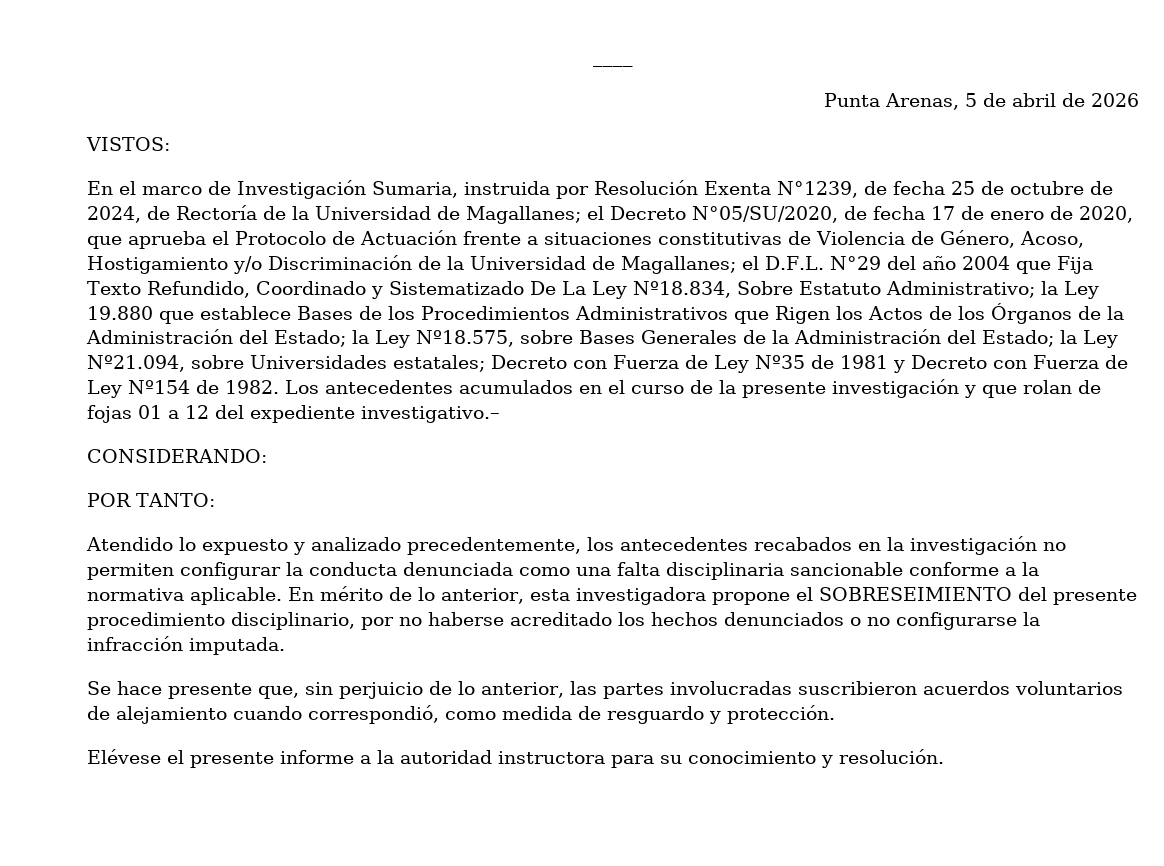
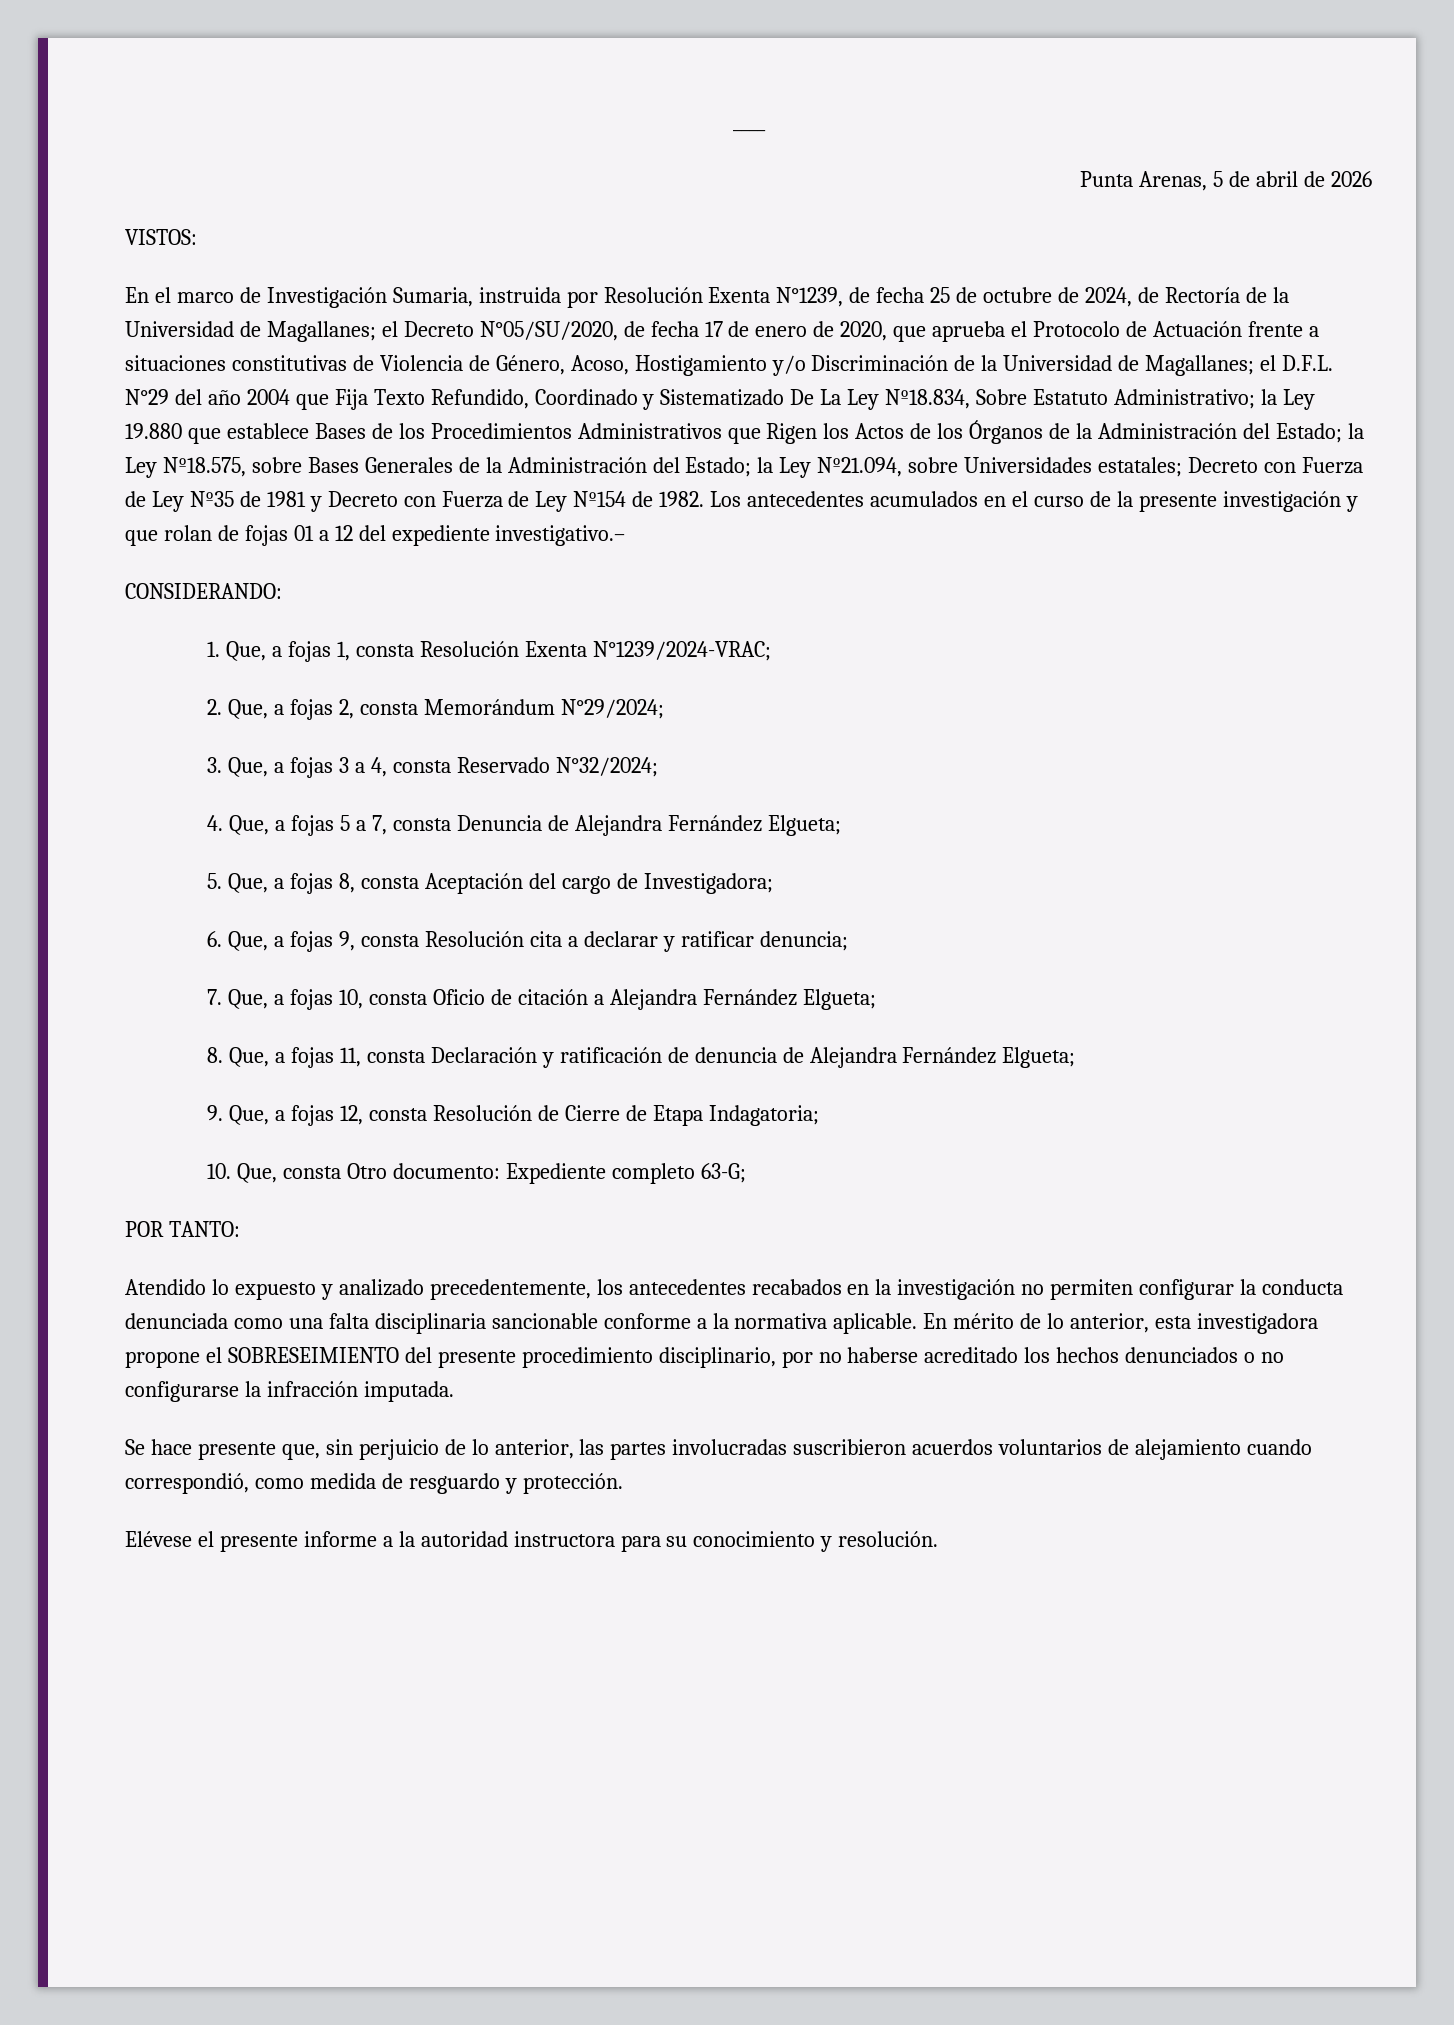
(267, 456) none -> [207,641,771,662] [207,699,664,720] [207,757,658,778] [207,815,841,836] [207,873,773,894] [207,931,848,952] [207,989,876,1010] [207,1047,1076,1068] [207,1105,819,1126] [207,1163,746,1184] // 1. Que, a fojas 1, consta Resolución Exenta N°1239/2024-VRAC; // 2. Que, a fojas 2, consta Memorándum N°29/2024; // 3. Que, a fojas 3 a 4, consta Reservado N°32/2024; // 4. Que, a fojas 5 a 7, consta Denuncia de Alejandra Fernández Elgueta; // 5. Que, a fojas 8, consta Aceptación del cargo de Investigadora; // 6. Que, a fojas 9, consta Resolución cita a declarar y ratificar denuncia; // 7. Que, a fojas 10, consta Oficio de citación a Alejandra Fernández Elgueta; // 8. Que, a fojas 11, consta Declaración y ratificación de denuncia de Alejandra Fernández Elgueta; // 9. Que, a fojas 12, consta Resolución de Cierre de Etapa Indagatoria; // 10. Que, consta Otro documento: Expediente completo 63-G;

